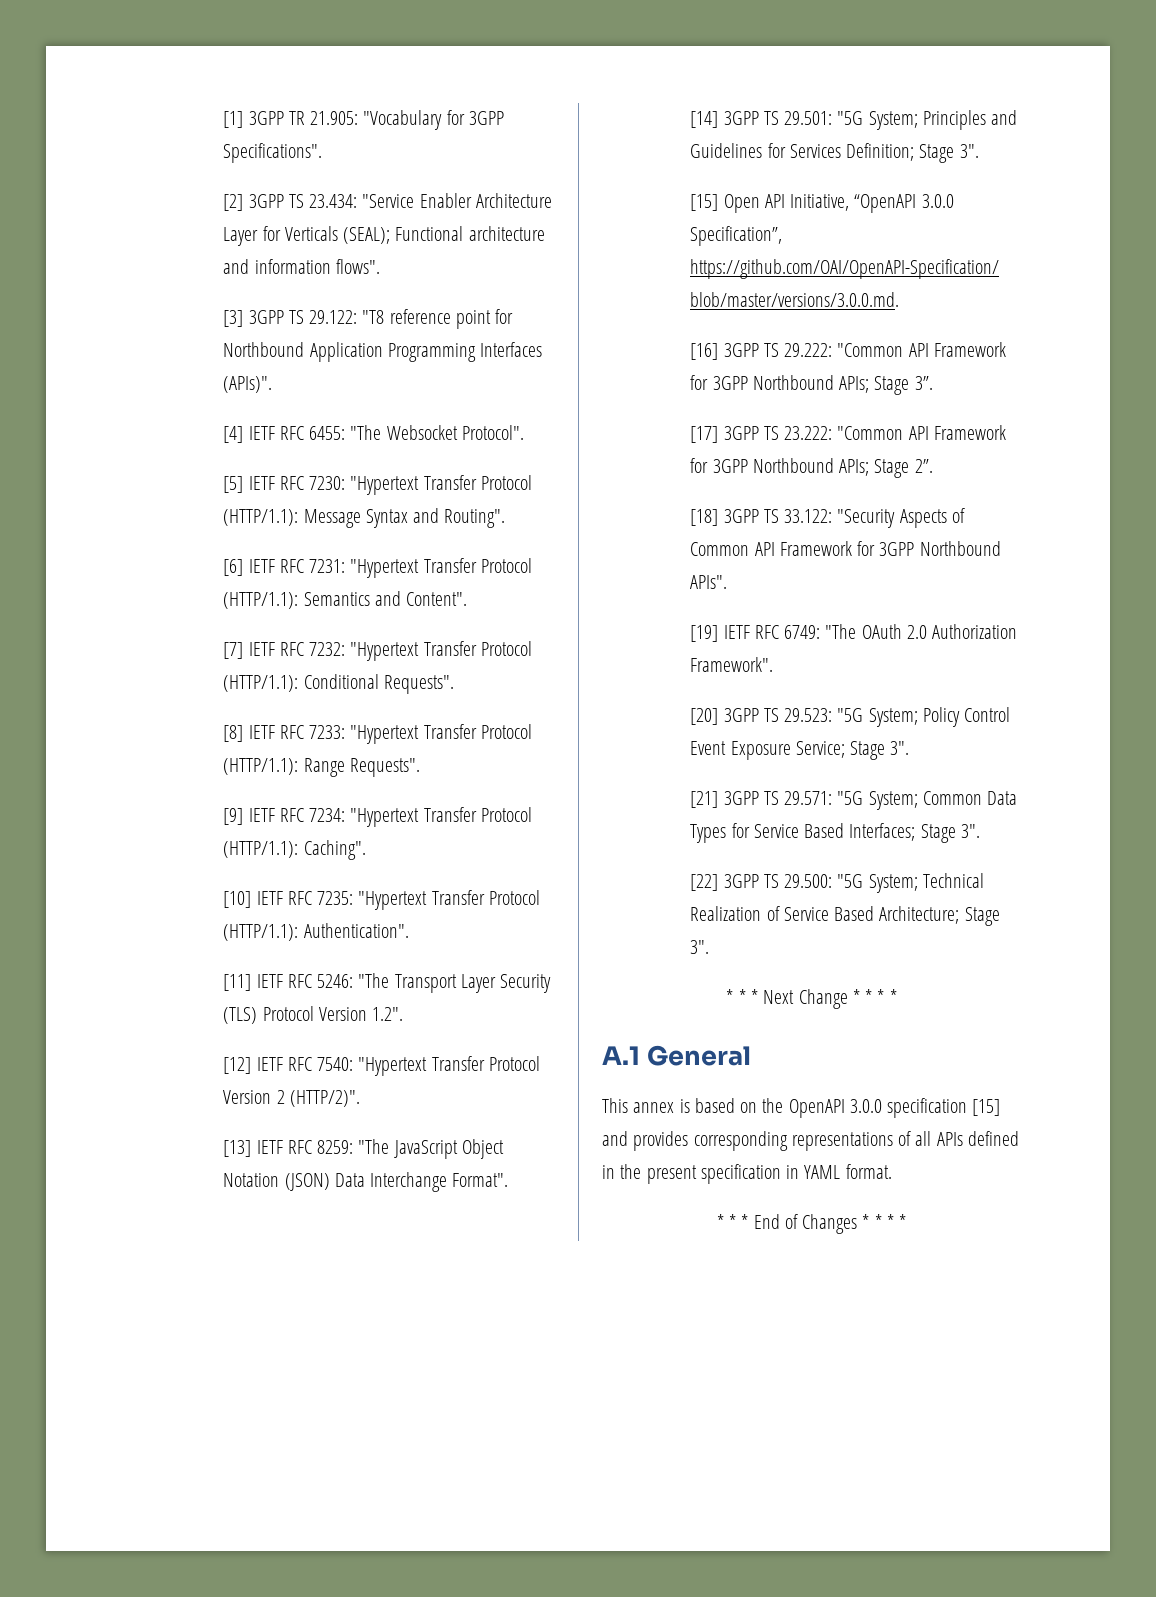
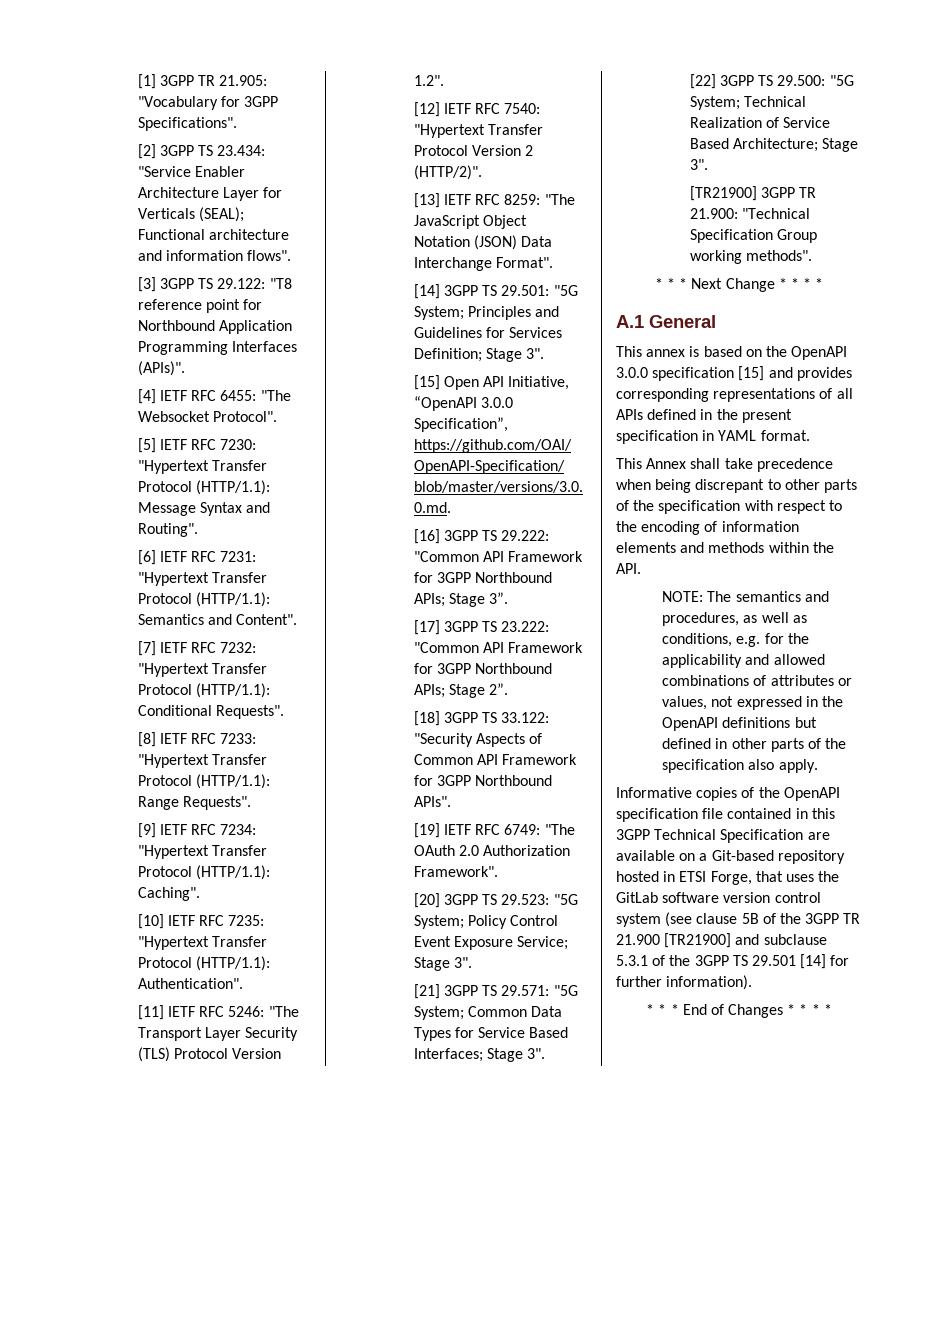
(710, 947) none -> [689,186,817,201] [689,208,810,219] [689,229,817,243] [689,250,812,264] // [TR21900] 3GPP TR 21.900: "Technical Specification Group working methods".
(892, 1171) none -> [616,458,833,472] [616,479,857,493] [616,500,842,514] [616,521,799,535] [616,542,834,553] [616,563,641,574] [662,591,829,602] [662,612,807,626] [662,633,809,647] [662,654,825,668] [662,675,852,686] [662,696,843,710] [662,717,817,731] [662,738,847,752] [662,759,818,773] [616,787,840,801] [616,808,835,822] [616,829,830,843] [616,850,845,864] [616,871,840,885] [616,892,821,903] [616,912,861,927] [616,933,827,948] [616,954,850,969] [616,975,753,990] // This Annex shall take precedence when being discrepant to other parts of the specification with respect to the encoding of information elements and methods within the API. // NOTE: The semantics and procedures, as well as conditions, e.g. for the applicability and allowed combinations of attributes or values, not expressed in the OpenAPI definitions but defined in other parts of the specification also apply. // Informative copies of the OpenAPI specification file contained in this 3GPP Technical Specification are available on a Git-based repository hosted in ETSI Forge, that uses the GitLab software version control system (see clause 5B of the 3GPP TR 21.900 [TR21900] and subclause 5.3.1 of the 3GPP TS 29.501 [14] for further information).

